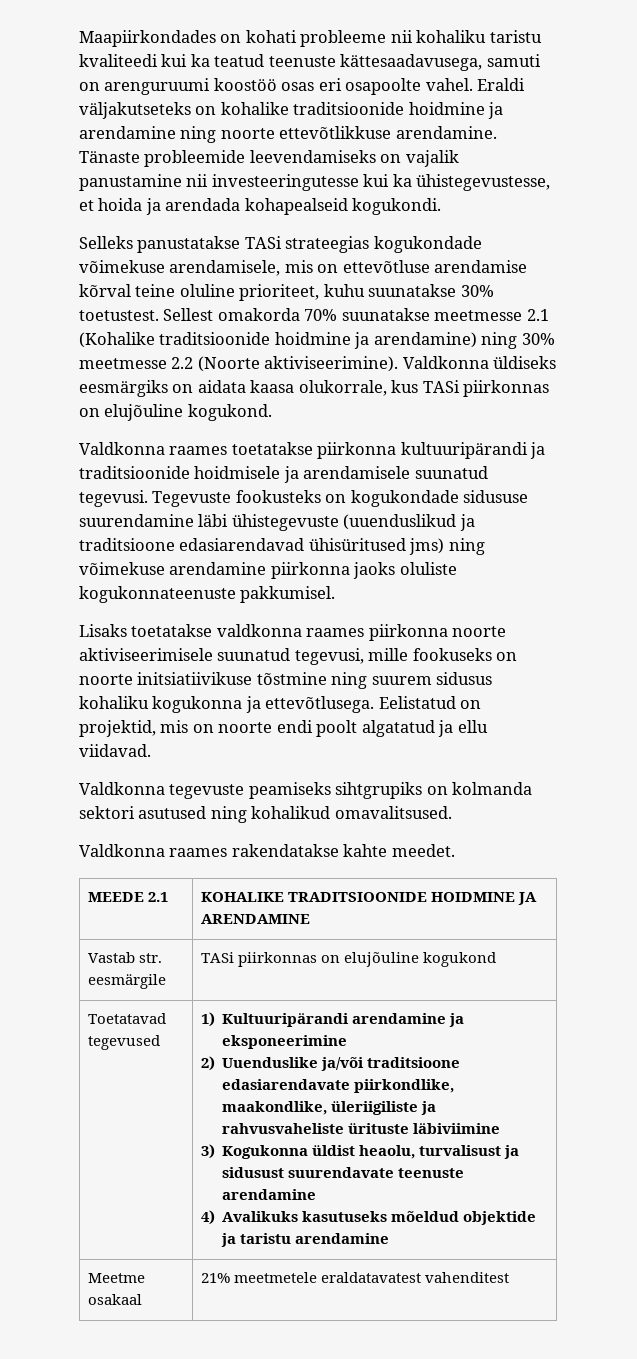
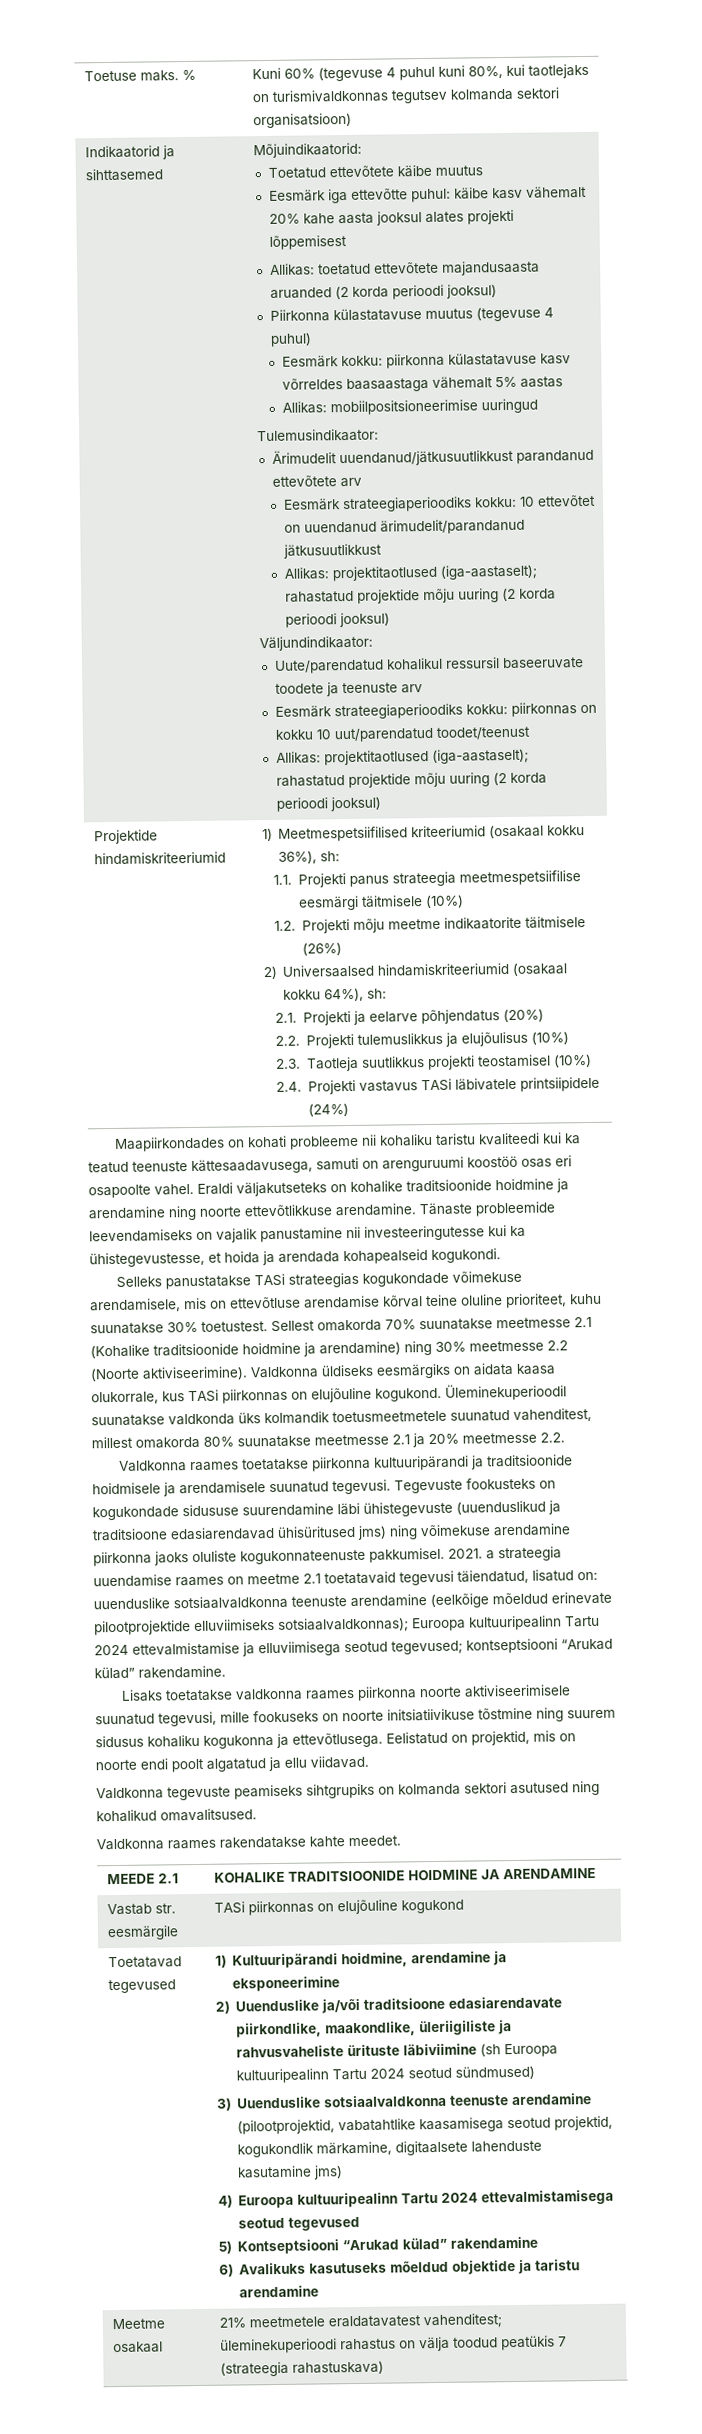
(79, 38) none -> [83,69,196,82] [251,63,589,82] [251,87,559,104] [252,112,352,129] [84,145,175,160] [84,168,163,182] [252,142,362,159] [267,164,483,179] [268,185,587,204] [268,209,514,226] [268,234,347,250] [269,260,540,276] [269,284,497,300] [269,306,554,322] [269,332,312,347] [281,352,571,369] [281,376,563,393] [281,398,538,416] [256,428,379,443] [271,449,594,467] [271,475,362,488] [282,494,596,513] [283,518,525,535] [282,543,382,559] [283,564,537,582] [284,587,556,604] [284,612,390,628] [258,635,373,652] [274,657,584,674] [274,682,423,697] [274,702,597,720] [274,726,531,743] [275,748,529,766] [275,772,547,789] [275,796,381,812] [93,829,158,845] [93,851,226,866] [261,824,586,842] [278,850,341,864] [272,870,581,888] [297,894,464,911] [273,916,586,934] [301,942,342,956] [262,962,568,980] [283,987,388,1002] [274,1008,544,1026] [274,1031,569,1049] [275,1053,592,1072] [275,1076,600,1095] [307,1103,349,1117] Toetuse maks. % | Kuni 60% (tegevuse 4 puhul kuni 80%, kui taotlejaks on turismivaldkonnas tegutsev kolmanda sektori organisatsioon) // Indikaatorid ja sihttasemed | Mõjuindikaatorid: // Toetatud ettevõtete käibe muutus // Eesmärk iga ettevõtte puhul: käibe kasv vähemalt 20% kahe aasta jooksul alates projekti lõppemisest // Allikas: toetatud ettevõtete majandusaasta aruanded (2 korda perioodi jooksul) // Piirkonna külastatavuse muutus (tegevuse 4 puhul) // Eesmärk kokku: piirkonna külastatavuse kasv võrreldes baasaastaga vähemalt 5% aastas // Allikas: mobiilpositsioneerimise uuringud // Tulemusindikaator: // Ärimudelit uuendanud/jätkusuutlikkust parandanud ettevõtete arv // Eesmärk strateegiaperioodiks kokku: 10 ettevõtet on uuendanud ärimudelit/parandanud jätkusuutlikkust // Allikas: projektitaotlused (iga-aastaselt); rahastatud projektide mõju uuring (2 korda perioodi jooksul) // Väljundindikaator: // Uute/parendatud kohalikul ressursil baseeruvate toodete ja teenuste arv // Eesmärk strateegiaperioodiks kokku: piirkonnas on kokku 10 uut/parendatud toodet/teenust // Allikas: projektitaotlused (iga-aastaselt); rahastatud projektide mõju uuring (2 korda perioodi jooksul) // Projektide hindamiskriteeriumid | 1) Meetmespetsiifilised kriteeriumid (osakaal kokku 36%), sh: // 1.1. Projekti panus strateegia meetmespetsiifilise eesmärgi täitmisele (10%) // 1.2. Projekti mõju meetme indikaatorite täitmisele (26%) // 2) Universaalsed hindamiskriteeriumid (osakaal kokku 64%), sh: // 2.1. Projekti ja eelarve põhjendatus (20%) // 2.2. Projekti tulemuslikkus ja elujõulisus (10%) // 2.3. Taotleja suutlikkus projekti teostamisel (10%) // 2.4. Projekti vastavus TASi läbivatele printsiipidele (24%) //
(272, 412) none -> [445,1383,567,1401] [91,1407,592,1427] [91,1432,565,1449] Üleminekuperioodil suunatakse valdkonda üks kolmandik toetusmeetmetele suunatud vahenditest, millest omakorda 80% suunatakse meetmesse 2.1 ja 20% meetmesse 2.2.
(336, 594) none -> [448,1546,562,1562] [93,1569,598,1588] [93,1591,612,1610] [94,1615,600,1636] [94,1638,613,1657] [94,1665,226,1680] 2021. a strateegia uuendamise raames on meetme 2.1 toetatavaid tegevusi täiendatud, lisatud on: uuenduslike sotsiaalvaldkonna teenuste arendamine (eelkõige mõeldud erinevate pilootprojektide elluviimiseks sotsiaalvaldkonnas); Euroopa kultuuripealinn Tartu 2024 ettevalmistamise ja elluviimisega seotud tegevused; kontseptsiooni “Arukad külad” rakendamine.
(350, 1020) none -> [341,1952,409,1968] hoidmine,
[200,1144,520,1159] [222,1167,465,1178] [222,1189,317,1200] [200,1210,215,1225] // 3) Kogukonna üldist heaolu, turvalisust ja sidusust suurendavate teenuste arendamine // 4) -> [480,2043,559,2058] [236,2065,536,2084] [216,2093,593,2111] [237,2115,614,2135] [237,2140,543,2158] [237,2165,344,2180] [217,2189,615,2209] [238,2216,361,2231] [217,2236,539,2255] [218,2263,234,2277] (sh Euroopa kultuuripealinn Tartu 2024 seotud sündmused) // 3) Uuenduslike sotsiaalvaldkonna teenuste arendamine (pilootprojektid, vabatahtlike kaasamisega seotud projektid, kogukondlik märkamine, digitaalsete lahenduste kasutamine jms) // 4) Euroopa kultuuripealinn Tartu 2024 ettevalmistamisega seotud tegevused // 5) Kontseptsiooni “Arukad külad” rakendamine // 6)
[424,1272,509,1283] vahenditest -> [422,2313,502,2329] [219,2335,567,2354] [219,2360,384,2377] vahenditest; üleminekuperioodi rahastus on välja toodud peatükis 7 (strateegia rahastuskava)

